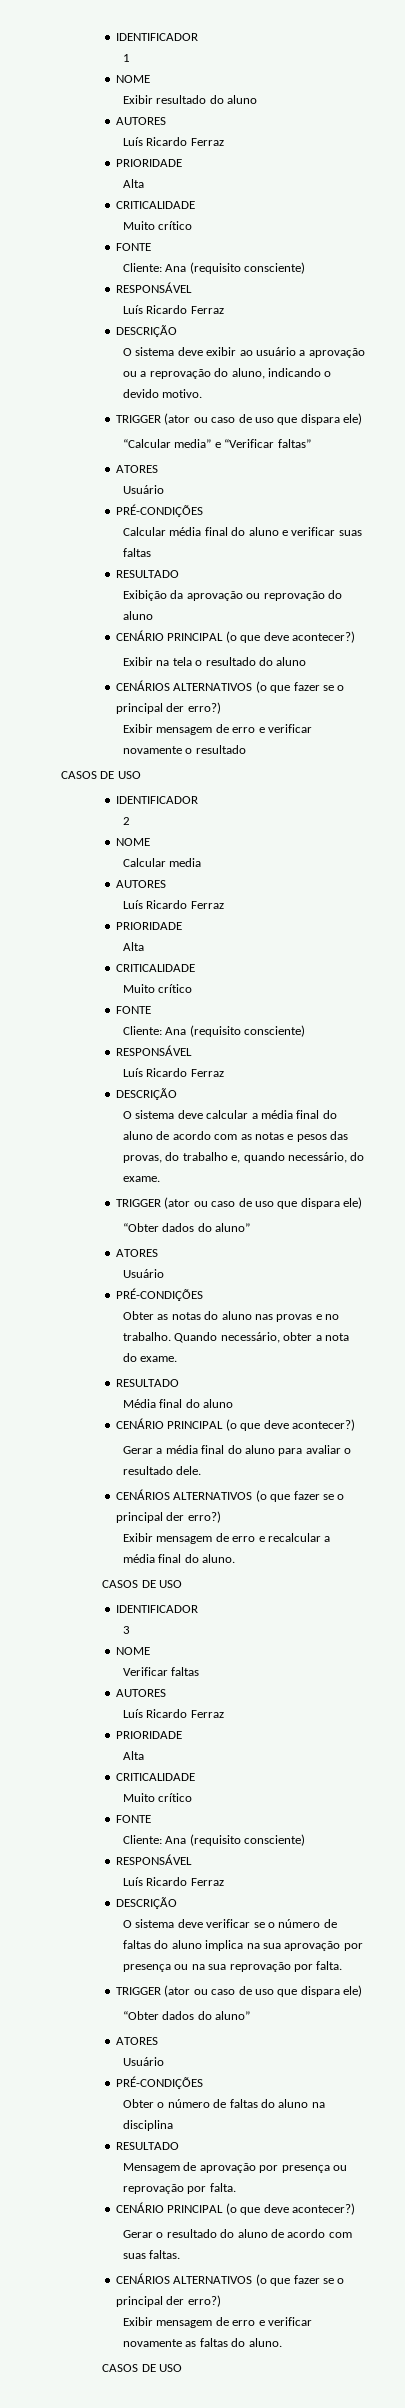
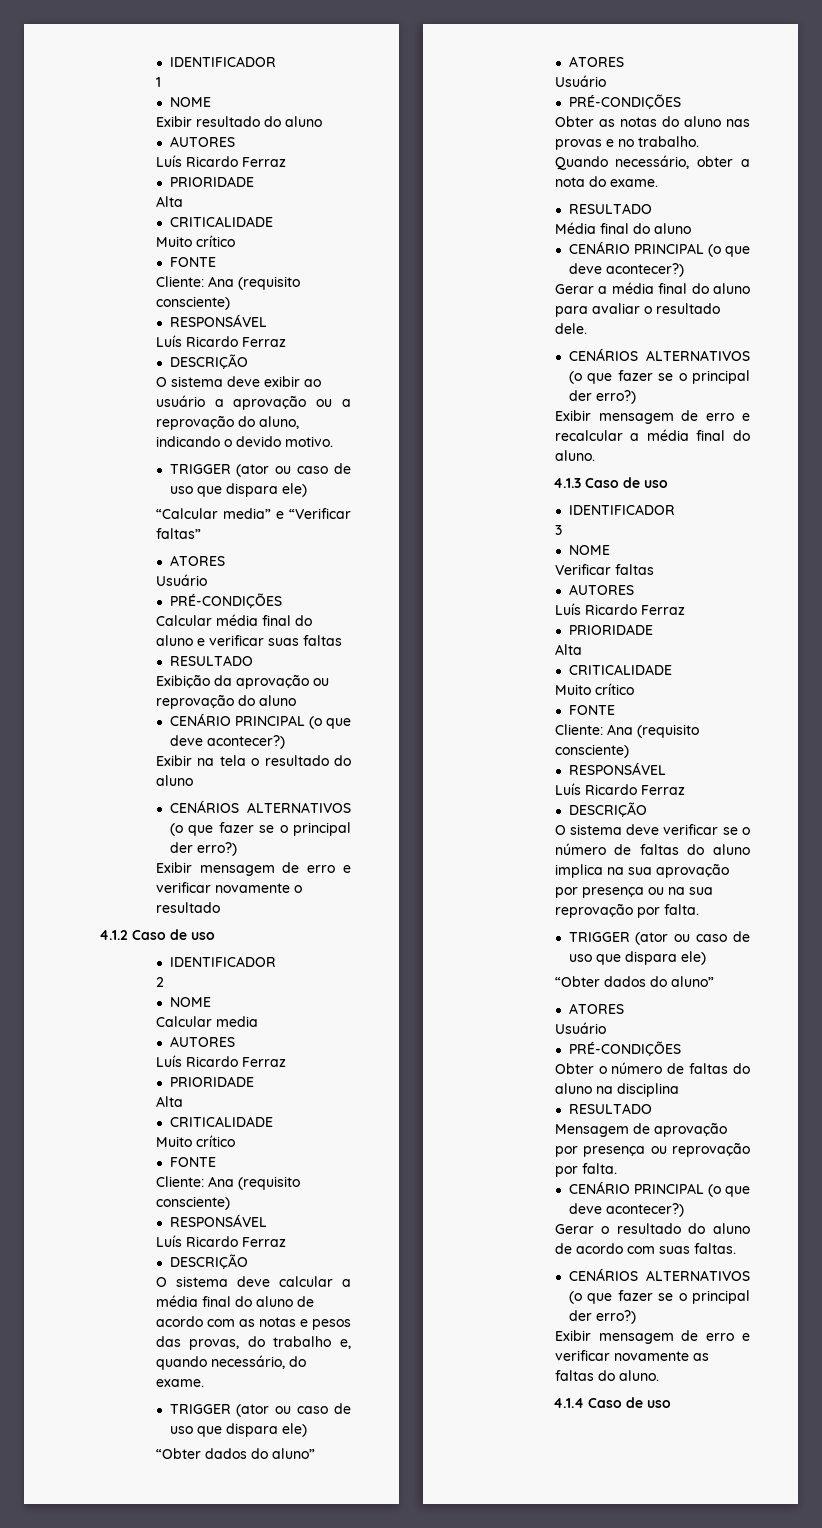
[60,771,141,779] CASOS DE USO -> [99,929,216,940] 4.1.2 Caso de uso
[102,1580,183,1588] CASOS DE USO -> [553,477,669,488] 4.1.3 Caso de uso
[102,2364,183,2372] CASOS DE USO -> [553,1397,672,1408] 4.1.4 Caso de uso

